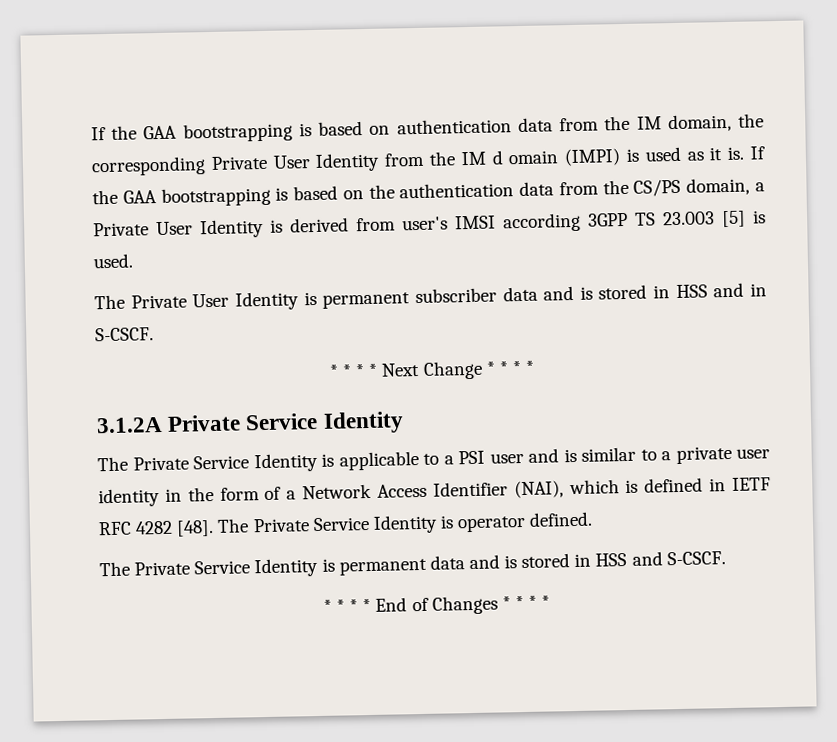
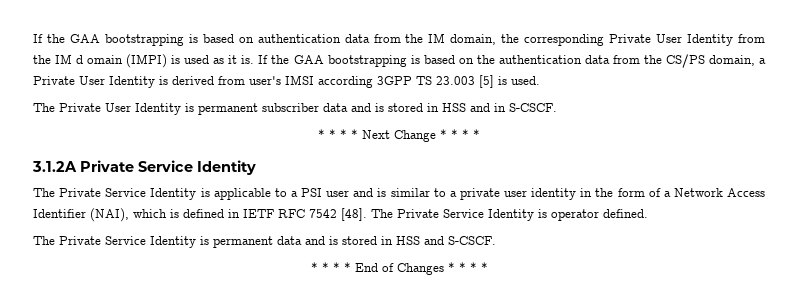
[135,520,174,535] 4282 -> [309,209,337,218] 7542

